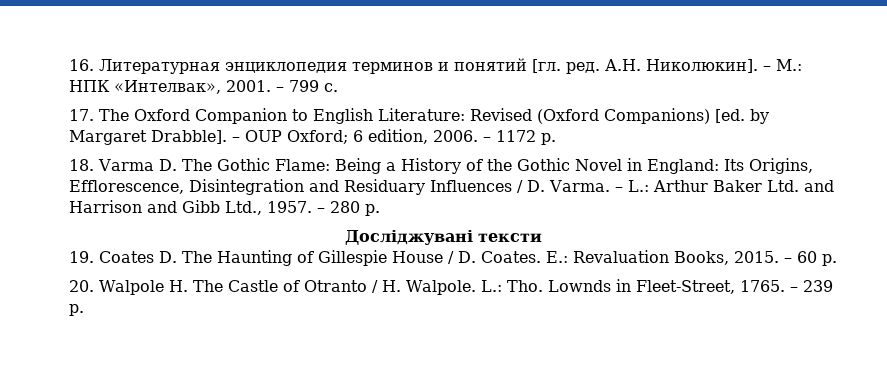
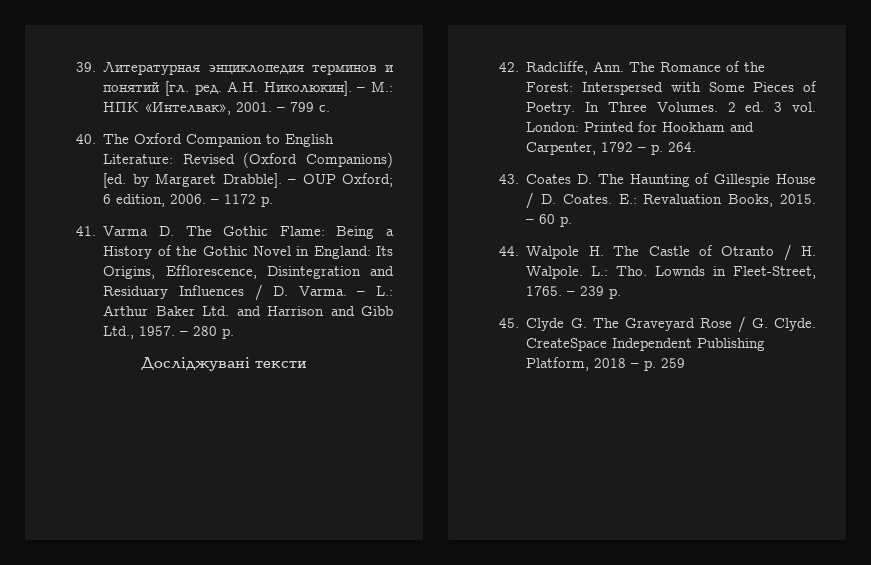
[68,59,94,71] 16. -> [75,62,96,72] 39.
[68,109,94,121] 17. -> [75,134,96,144] 40.
[68,159,94,171] 18. -> [75,226,96,236] 41.
[68,251,94,263] 19. -> [498,61,766,75] [526,81,817,95] [526,102,816,115] [526,121,755,132] [526,142,697,155] [498,174,519,184] 42. Radcliffe, Ann. The Romance of the Forest: Interspersed with Some Pieces of Poetry. In Three Volumes. 2 ed. 3 vol. London: Printed for Hookham and Carpenter, 1792 – p. 264. // 43.
[68,280,94,292] 20. -> [498,246,519,256] 44.
(84, 310) none -> [498,316,816,333] [526,338,766,351] [526,357,686,371] // 45. Clyde G. The Graveyard Rose / G. Clyde. CreateSpace Independent Publishing Platform, 2018 – p. 259

